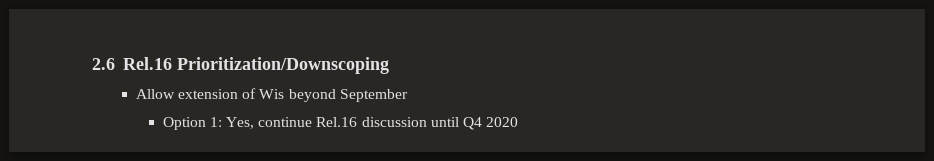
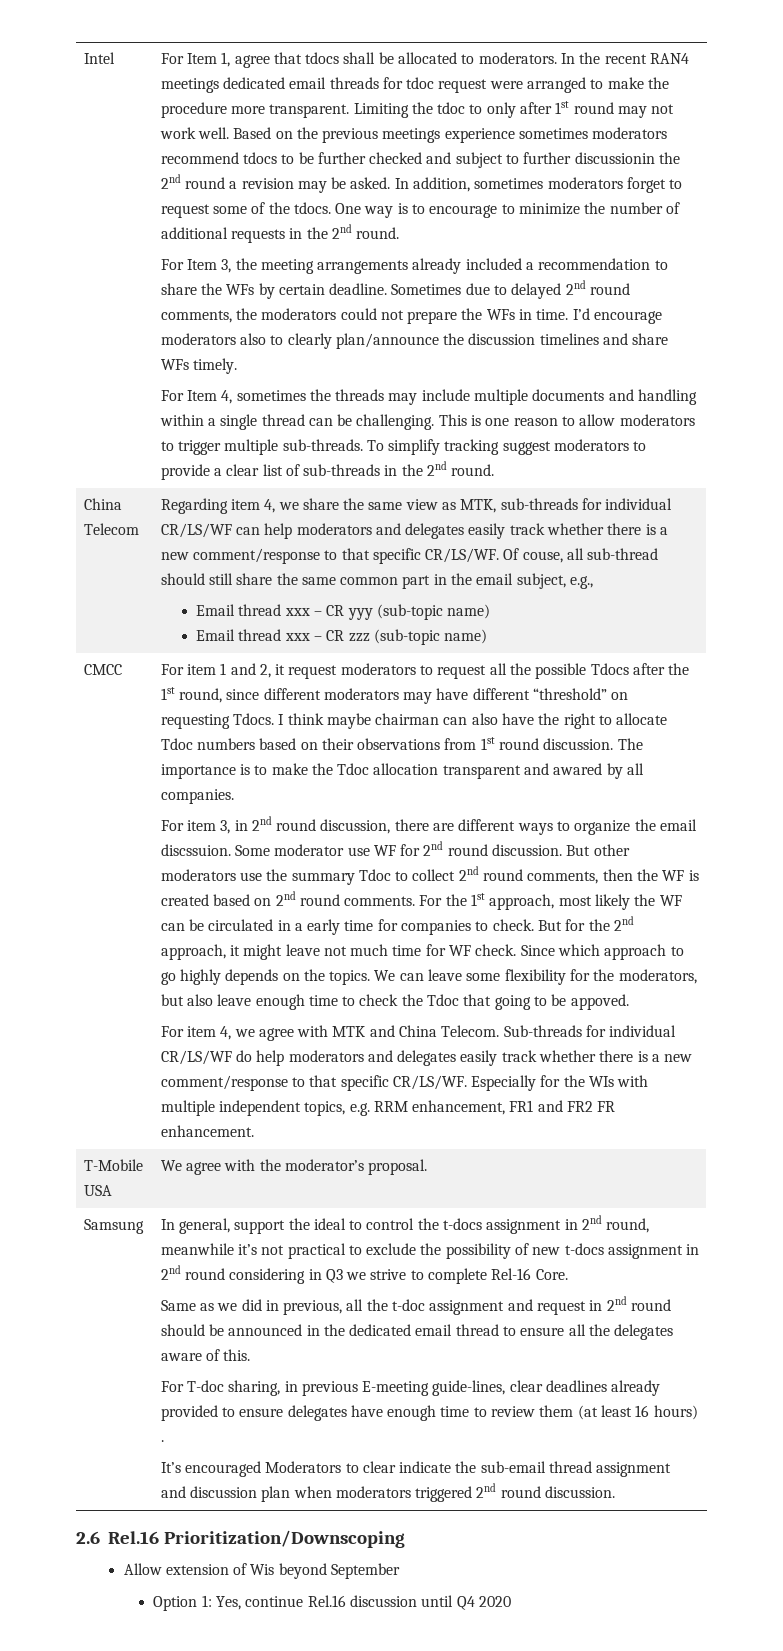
(92, 64) none -> [83,52,115,64] [160,52,690,68] [160,77,670,93] [160,101,675,118] [159,127,668,143] [160,152,681,168] [160,174,683,193] [160,202,681,218] [160,224,400,243] [160,258,668,274] [160,280,631,299] [160,308,663,324] [160,333,669,349] [160,358,237,374] [160,389,698,405] [159,414,695,430] [160,439,647,455] [160,461,495,480] [83,498,122,510] [83,523,139,535] [160,498,673,514] [160,523,669,539] [160,548,659,564] [160,573,594,589] [196,604,491,620] [196,629,488,645] [83,664,122,675] [160,663,690,679] [160,687,629,704] [160,713,668,729] [160,737,643,750] [160,763,645,779] [160,789,234,804] [160,816,698,835] [160,841,630,856] [160,866,699,885] [160,891,682,910] [160,916,635,935] [160,944,684,960] [160,969,697,985] [160,994,629,1010] [160,1025,677,1041] [160,1050,693,1066] [160,1075,649,1091] [160,1100,616,1116] [160,1125,254,1137] [83,1159,143,1171] [83,1185,112,1196] [160,1159,428,1175] [83,1219,144,1234] [160,1215,650,1234] [160,1243,700,1259] [160,1265,568,1284] [160,1296,672,1315] [160,1324,674,1340] [160,1349,251,1361] [160,1380,661,1396] [160,1405,698,1421] [160,1440,164,1442] [160,1461,672,1477] [160,1483,616,1502] Intel | For Item 1, agree that tdocs shall be allocated to moderators. In the recent RAN4 meetings dedicated email threads for tdoc request were arranged to make the procedure more transparent. Limiting the tdoc to only after 1st round may not work well. Based on the previous meetings experience sometimes moderators recommend tdocs to be further checked and subject to further discussionin the 2nd round a revision may be asked. In addition, sometimes moderators forget to request some of the tdocs. One way is to encourage to minimize the number of additional requests in the 2nd round. // For Item 3, the meeting arrangements already included a recommendation to share the WFs by certain deadline. Sometimes due to delayed 2nd round comments, the moderators could not prepare the WFs in time. I’d encourage moderators also to clearly plan/announce the discussion timelines and share WFs timely. // For Item 4, sometimes the threads may include multiple documents and handling within a single thread can be challenging. This is one reason to allow moderators to trigger multiple sub-threads. To simplify tracking suggest moderators to provide a clear list of sub-threads in the 2nd round. // China Telecom | Regarding item 4, we share the same view as MTK, sub-threads for individual CR/LS/WF can help moderators and delegates easily track whether there is a new comment/response to that specific CR/LS/WF. Of couse, all sub-thread should still share the same common part in the email subject, e.g., // Email thread xxx – CR yyy (sub-topic name) // Email thread xxx – CR zzz (sub-topic name) // CMCC | For item 1 and 2, it request moderators to request all the possible Tdocs after the 1st round, since different moderators may have different “threshold” on requesting Tdocs. I think maybe chairman can also have the right to allocate Tdoc numbers based on their observations from 1st round discussion. The importance is to make the Tdoc allocation transparent and awared by all companies. // For item 3, in 2nd round discussion, there are different ways to organize the email discssuion. Some moderator use WF for 2nd round discussion. But other moderators use the summary Tdoc to collect 2nd round comments, then the WF is created based on 2nd round comments. For the 1st approach, most likely the WF can be circulated in a early time for companies to check. But for the 2nd approach, it might leave not much time for WF check. Since which approach to go highly depends on the topics. We can leave some flexibility for the moderators, but also leave enough time to check the Tdoc that going to be appoved. // For item 4, we agree with MTK and China Telecom. Sub-threads for individual CR/LS/WF do help moderators and delegates easily track whether there is a new comment/response to that specific CR/LS/WF. Especially for the WIs with multiple independent topics, e.g. RRM enhancement, FR1 and FR2 FR enhancement. // T-Mobile USA | We agree with the moderator’s proposal. // Samsung | In general, support the ideal to control the t-docs assignment in 2nd round, meanwhile it’s not practical to exclude the possibility of new t-docs assignment in 2nd round considering in Q3 we strive to complete Rel-16 Core. // Same as we did in previous, all the t-doc assignment and request in 2nd round should be announced in the dedicated email thread to ensure all the delegates aware of this. // For T-doc sharing, in previous E-meeting guide-lines, clear deadlines already provided to ensure delegates have enough time to review them (at least 16 hours) . // It’s encouraged Moderators to clear indicate the sub-email thread assignment and discussion plan when moderators triggered 2nd round discussion. //

